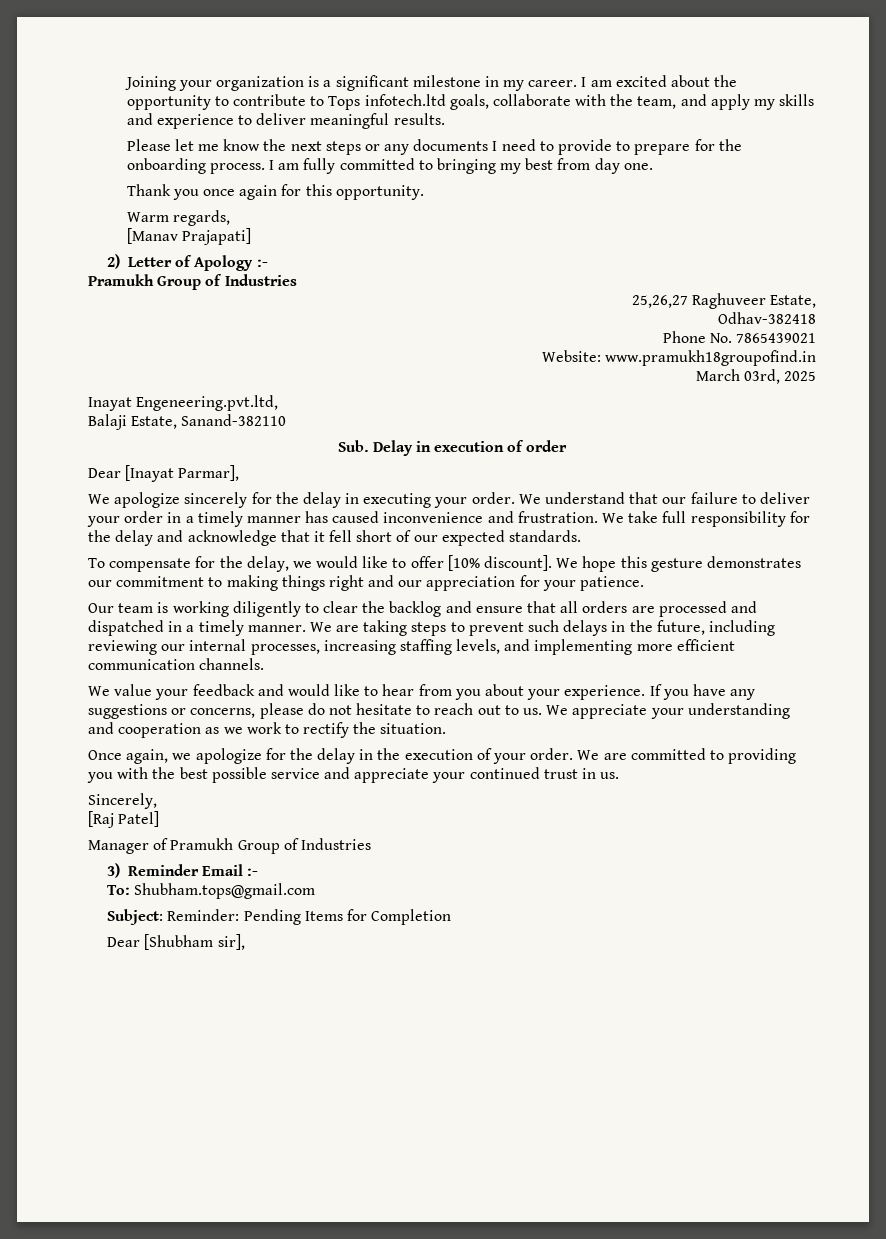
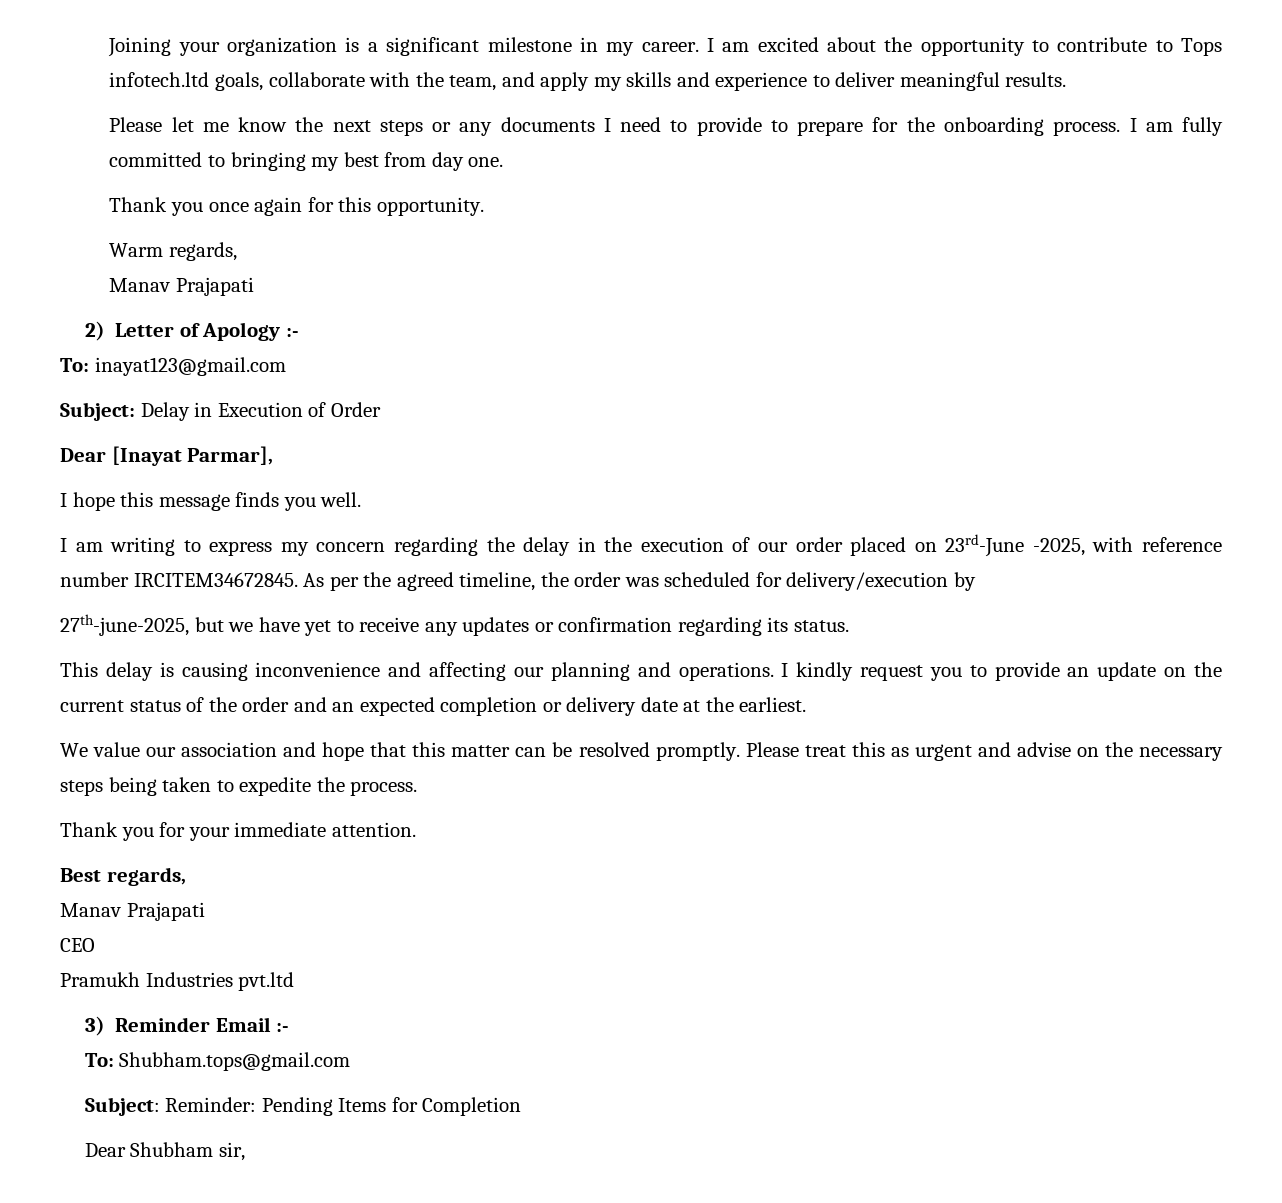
[126,228,251,245] [Manav Prajapati] -> [109,277,254,296] Manav Prajapati
[88,274,297,290] [631,293,816,309] [718,312,816,324] [662,331,816,343] [541,350,816,366] [695,369,816,384] [88,395,279,411] [88,414,287,430] [337,440,568,456] [88,465,240,482] [88,492,810,508] [87,511,810,527] [88,530,582,546] [88,555,801,572] [88,575,645,591] [88,601,757,617] [88,620,775,636] [88,639,735,655] [88,658,265,670] [88,684,756,700] [88,703,790,719] [88,722,447,738] [88,748,286,764] Pramukh Group of Industries // 25,26,27 Raghuveer Estate, // Odhav-382418 // Phone No. 7865439021 // Website: www.pramukh18groupofind.in // March 03rd, 2025 // Inayat Engeneering.pvt.ltd, // Balaji Estate, Sanand-382110 // Sub. Delay in execution of order // Dear [Inayat Parmar], // We apologize sincerely for the delay in executing your order. We understand that our failure to deliver your order in a timely manner has caused inconvenience and frustration. We take full responsibility for the delay and acknowledge that it fell short of our expected standards. // To compensate for the delay, we would like to offer [10% discount]. We hope this gesture demonstrates our commitment to making things right and our appreciation for your patience. // Our team is working diligently to clear the backlog and ensure that all orders are processed and dispatched in a timely manner. We are taking steps to prevent such delays in the future, including reviewing our internal processes, increasing staffing levels, and implementing more efficient communication channels. // We value your feedback and would like to hear from you about your experience. If you have any suggestions or concerns, please do not hesitate to reach out to us. We appreciate your understanding and cooperation as we work to rectify the situation. // Once again, we apologize for -> [60,357,286,376] [60,402,381,421] [60,446,274,466] [60,492,362,511] [60,537,478,556] To: inayat123@gmail.com // Subject: Delay in Execution of Order // Dear [Inayat Parmar], // I hope this message finds you well. // I am writing to express my concern regarding
[493,748,797,764] [87,767,620,783] [88,793,157,809] [88,811,160,828] [88,838,371,854] your order. We are committed to providing you with the best possible service and appreciate your continued trust in us. // Sincerely, // [Raj Patel] // Manager of Pramukh Group of Industries -> [757,534,1222,557] [60,572,976,591] [60,614,849,636] [60,662,1222,681] [60,697,807,716] [60,742,1223,761] [60,777,418,796] [60,822,416,841] [60,867,186,886] [60,902,205,921] [60,938,95,952] [60,972,295,991] our order placed on 23rd-June -2025, with reference number IRCITEM34672845. As per the agreed timeline, the order was scheduled for delivery/execution by // 27th-june-2025, but we have yet to receive any updates or confirmation regarding its status. // This delay is causing inconvenience and affecting our planning and operations. I kindly request you to provide an update on the current status of the order and an expected completion or delivery date at the earliest. // We value our association and hope that this matter can be resolved promptly. Please treat this as urgent and advise on the necessary steps being taken to expedite the process. // Thank you for your immediate attention. // Best regards, // Manav Prajapati // CEO // Pramukh Industries pvt.ltd
[144,934,245,950] [Shubham sir], -> [130,1142,245,1161] Shubham sir,

